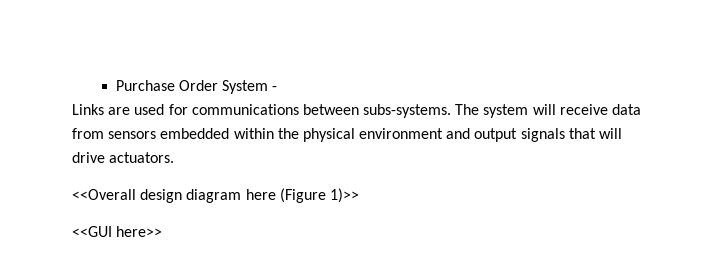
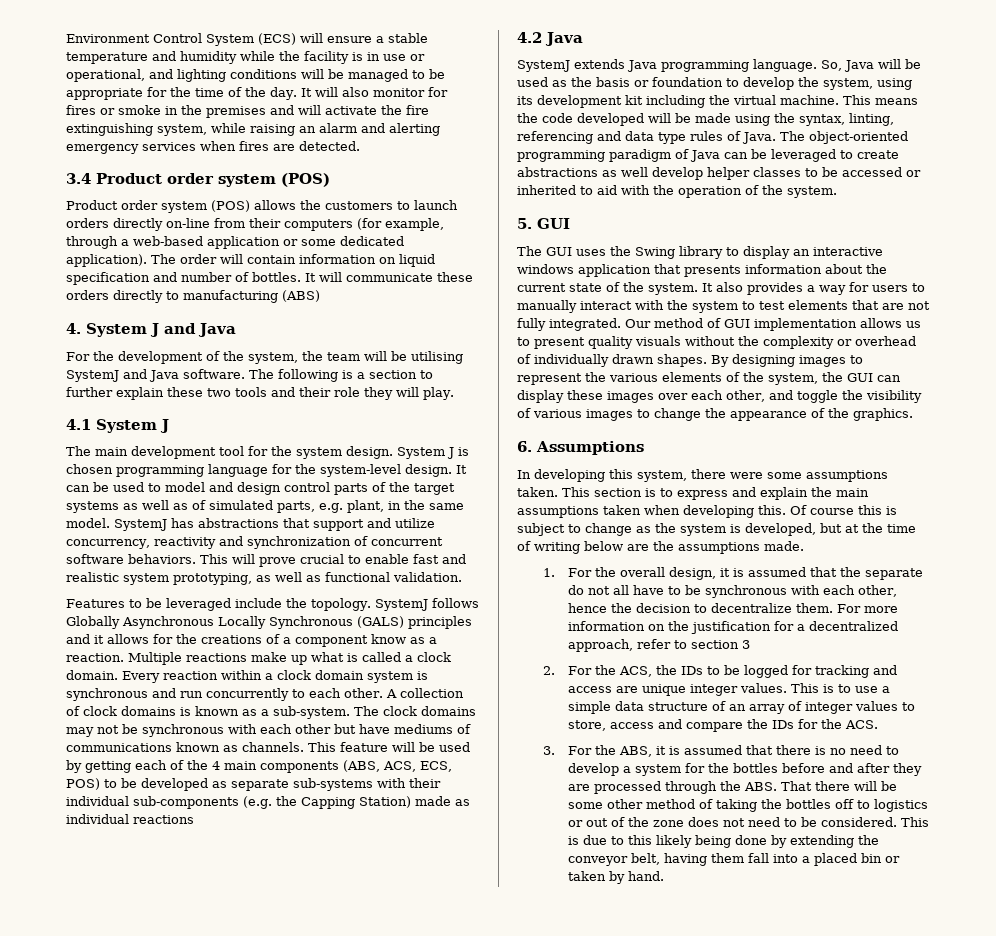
[115,80,278,94] [72,104,642,118] [72,128,623,142] [72,152,175,163] [72,188,359,203] [72,226,163,237] Purchase Order System - // Links are used for communications between subs-systems. The system will receive data from sensors embedded within the physical environment and output signals that will drive actuators. // <<Overall design diagram here (Figure 1)>> // <<GUI here>> -> [66,33,428,46] [66,51,425,64] [66,69,445,82] [66,87,448,100] [66,105,429,118] [66,123,440,136] [66,141,360,154] [66,173,330,187] [66,200,458,213] [66,218,444,231] [66,236,404,249] [66,254,435,267] [66,272,473,285] [66,290,320,303] [66,323,236,337] [66,351,463,364] [66,369,433,382] [66,387,454,400] [66,419,169,433] [66,446,469,459] [66,464,467,477] [66,482,455,495] [66,500,464,513] [66,518,435,531] [66,536,443,549] [66,554,466,567] [66,572,462,585] [66,598,479,611] [66,616,472,629] [66,634,437,647] [66,652,451,665] [66,670,428,683] [66,688,464,701] [66,706,476,719] [66,724,471,737] [66,742,470,752] [66,760,452,773] [66,778,441,791] [66,796,470,809] [66,814,194,824] [517,32,583,46] [517,59,921,72] [517,77,912,90] [517,95,918,108] [517,113,894,126] [517,131,908,144] [517,149,899,162] [517,167,921,180] [517,185,837,198] [517,218,570,229] [517,246,883,259] [517,264,887,277] [517,282,925,295] [517,300,930,313] [517,318,921,331] [517,336,916,349] [517,354,863,367] [517,372,901,385] [517,390,922,403] [517,408,913,421] [517,441,644,455] [517,469,888,482] [517,487,869,500] [517,505,897,518] [517,523,916,536] [517,541,804,554] [542,567,924,580] [568,585,898,598] [568,603,899,613] [568,621,899,634] [568,639,751,652] [542,665,898,678] [568,683,891,696] [568,701,916,714] [568,719,879,732] [542,745,900,757] [568,763,923,776] [568,781,898,794] [568,799,929,812] [568,817,930,827] [568,835,880,848] [568,853,901,866] [568,871,665,884] Environment Control System (ECS) will ensure a stable temperature and humidity while the facility is in use or operational, and lighting conditions will be managed to be appropriate for the time of the day. It will also monitor for fires or smoke in the premises and will activate the fire extinguishing system, while raising an alarm and alerting emergency services when fires are detected. // 3.4 Product order system (POS) // Product order system (POS) allows the customers to launch orders directly on-line from their computers (for example, through a web-based application or some dedicated application). The order will contain information on liquid specification and number of bottles. It will communicate these orders directly to manufacturing (ABS) // 4. System J and Java // For the development of the system, the team will be utilising SystemJ and Java software. The following is a section to further explain these two tools and their role they will play. // 4.1 System J // The main development tool for the system design. System J is chosen programming language for the system-level design. It can be used to model and design control parts of the target systems as well as of simulated parts, e.g. plant, in the same model. SystemJ has abstractions that support and utilize concurrency, reactivity and synchronization of concurrent software behaviors. This will prove crucial to enable fast and realistic system prototyping, as well as functional validation. // Features to be leveraged include the topology. SystemJ follows Globally Asynchronous Locally Synchronous (GALS) principles and it allows for the creations of a component know as a reaction. Multiple reactions make up what is called a clock domain. Every reaction within a clock domain system is synchronous and run concurrently to each other. A collection of clock domains is known as a sub-system. The clock domains may not be synchronous with each other but have mediums of communications known as channels. This feature will be used by getting each of the 4 main components (ABS, ACS, ECS, POS) to be developed as separate sub-systems with their individual sub-components (e.g. the Capping Station) made as individual reactions // 4.2 Java // SystemJ extends Java programming language. So, Java will be used as the basis or foundation to develop the system, using its development kit including the virtual machine. This means the code developed will be made using the syntax, linting, referencing and data type rules of Java. The object-oriented programming paradigm of Java can be leveraged to create abstractions as well develop helper classes to be accessed or inherited to aid with the operation of the system. // 5. GUI // The GUI uses the Swing library to display an interactive windows application that presents information about the current state of the system. It also provides a way for users to manually interact with the system to test elements that are not fully integrated. Our method of GUI implementation allows us to present quality visuals without the complexity or overhead of individually drawn shapes. By designing images to represent the various elements of the system, the GUI can display these images over each other, and toggle the visibility of various images to change the appearance of the graphics. // 6. Assumptions // In developing this system, there were some assumptions taken. This section is to express and explain the main assumptions taken when developing this. Of course this is subject to change as the system is developed, but at the time of writing below are the assumptions made. // 1. For the overall design, it is assumed that the separate do not all have to be synchronous with each other, hence the decision to decentralize them. For more information on the justification for a decentralized approach, refer to section 3 // 2. For the ACS, the IDs to be logged for tracking and access are unique integer values. This is to use a simple data structure of an array of integer values to store, access and compare the IDs for the ACS. // 3. For the ABS, it is assumed that there is no need to develop a system for the bottles before and after they are processed through the ABS. That there will be some other method of taking the bottles off to logistics or out of the zone does not need to be considered. This is due to this likely being done by extending the conveyor belt, having them fall into a placed bin or taken by hand.

